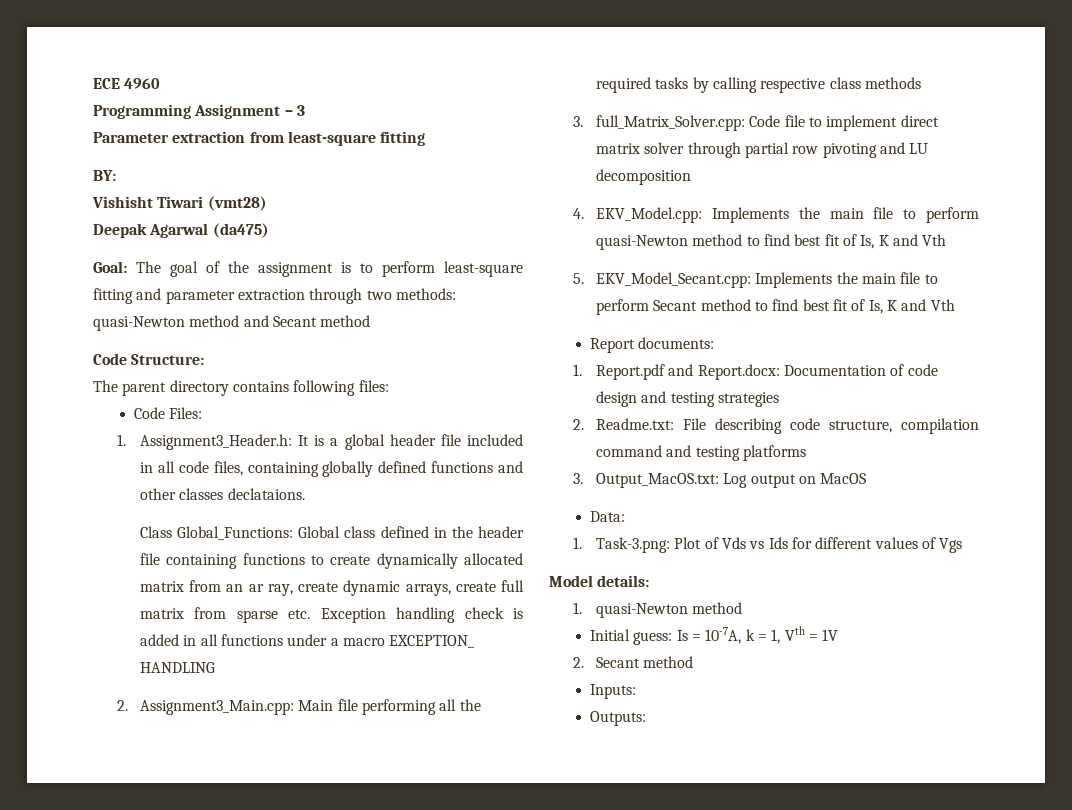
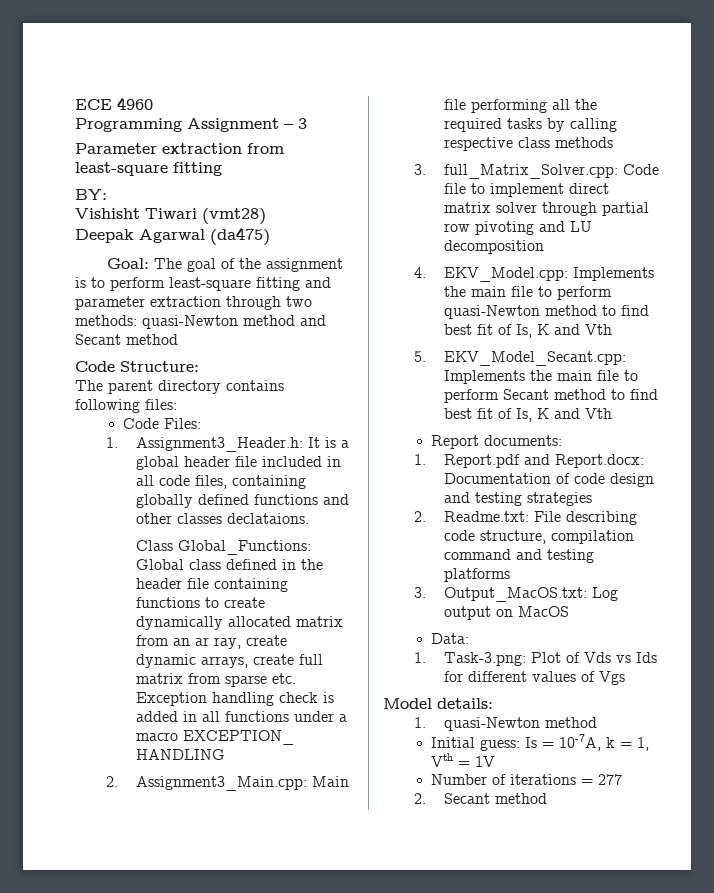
(839, 635) none -> [431,774,623,785] // Number of iterations = 277
[590,684,637,699] [590,711,647,726] // Inputs: // Outputs: -> (548, 798) none

